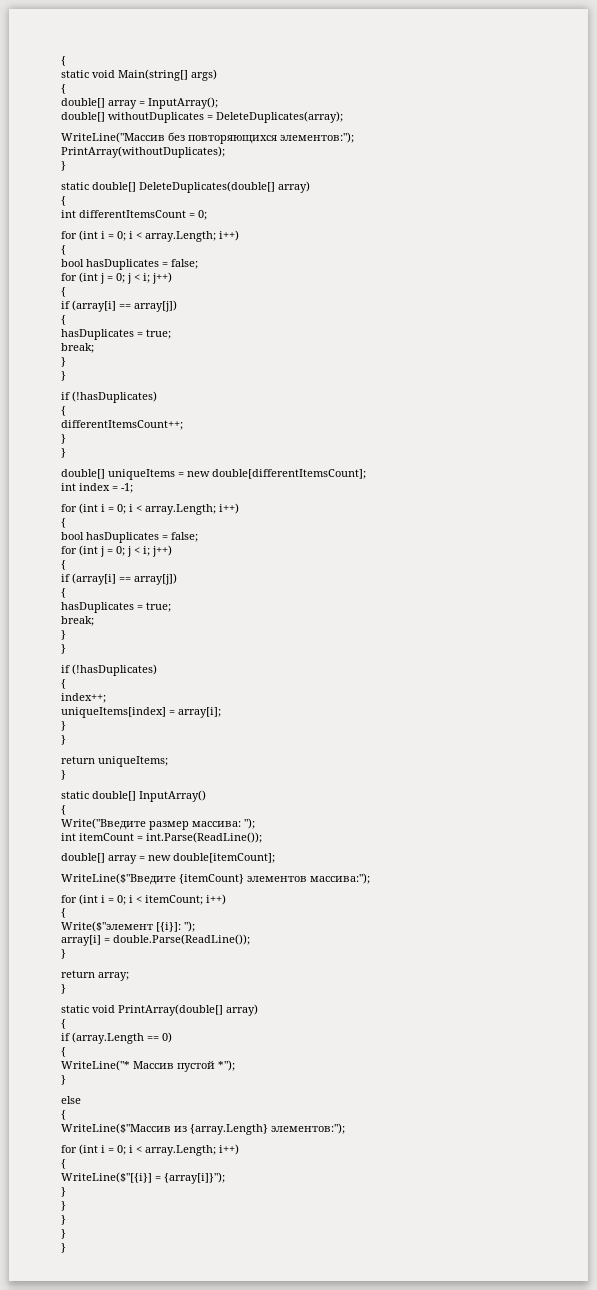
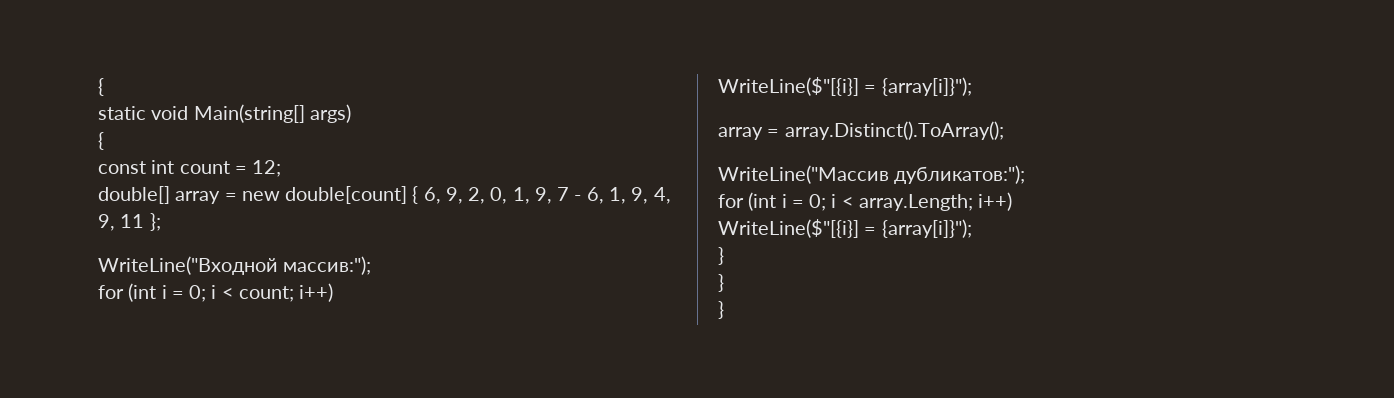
[61,97,218,109] [61,111,343,123] [61,132,354,144] [61,146,225,158] [61,161,66,171] [61,181,310,193] [61,196,66,206] [61,210,207,220] [61,230,239,242] [61,245,66,255] [61,259,198,270] [61,272,172,284] [61,287,66,297] [61,300,177,312] [61,315,66,325] [61,329,171,340] [61,343,94,353] [61,357,66,367] [61,371,66,381] [61,391,157,403] [61,406,66,416] [61,420,183,430] [61,434,66,444] [61,448,66,458] [61,469,366,480] [61,483,133,493] [61,503,239,515] [61,518,66,528] [61,532,198,543] [61,545,172,557] [61,560,66,570] [61,573,177,585] [61,588,66,598] [61,602,171,613] [61,616,94,626] [61,630,66,640] [61,644,66,654] [61,664,157,676] [61,679,66,689] [61,693,106,703] [61,707,221,718] [61,721,66,731] [61,735,66,745] [61,756,168,767] [61,770,66,780] [61,790,206,802] [61,805,66,815] [61,818,255,830] [61,832,262,843] [61,853,275,864] [61,873,370,885] [61,894,226,905] [61,908,66,918] [61,921,195,932] [61,934,250,946] [61,949,66,959] [61,970,129,981] [61,984,66,994] [61,1004,258,1016] [61,1019,66,1029] [61,1032,172,1044] [61,1047,66,1057] [61,1060,235,1072] [61,1075,66,1085] [61,1096,81,1104] [61,1110,66,1120] [61,1123,345,1135] [61,1144,239,1156] [61,1159,66,1169] double[] array = InputArray(); // double[] withoutDuplicates = DeleteDuplicates(array); // WriteLine("Массив без повторяющихся элементов:"); // PrintArray(withoutDuplicates); // } // static double[] DeleteDuplicates(double[] array) // { // int differentItemsCount = 0; // for (int i = 0; i < array.Length; i++) // { // bool hasDuplicates = false; // for (int j = 0; j < i; j++) // { // if (array[i] == array[j]) // { // hasDuplicates = true; // break; // } // } // if (!hasDuplicates) // { // differentItemsCount++; // } // } // double[] uniqueItems = new double[differentItemsCount]; // int index = -1; // for (int i = 0; i < array.Length; i++) // { // bool hasDuplicates = false; // for (int j = 0; j < i; j++) // { // if (array[i] == array[j]) // { // hasDuplicates = true; // break; // } // } // if (!hasDuplicates) // { // index++; // uniqueItems[index] = array[i]; // } // } // return uniqueItems; // } // static double[] InputArray() // { // Write("Введите размер массива: "); // int itemCount = int.Parse(ReadLine()); // double[] array = new double[itemCount]; // WriteLine($"Введите {itemCount} элементов массива:"); // for (int i = 0; i < itemCount; i++) // { // Write($"элемент [{i}]: "); // array[i] = double.Parse(ReadLine()); // } // return array; // } // static void PrintArray(double[] array) // { // if (array.Length == 0) // { // WriteLine("* Массив пустой *"); // } // else // { // WriteLine($"Массив из {array.Length} элементов:"); // for (int i = 0; i < array.Length; i++) // { -> [98,160,282,177] [98,186,671,204] [98,213,161,231] [98,256,372,275] [98,283,334,302] [718,77,972,96] [718,121,1004,140] [718,165,1026,184] [718,192,1013,211] const int count = 12; // double[] array = new double[count] { 6, 9, 2, 0, 1, 9, 7 - 6, 1, 9, 4, 9, 11 }; // WriteLine("Входной массив:"); // for (int i = 0; i < count; i++) // WriteLine($"[{i}] = {array[i]}"); // array = array.Distinct().ToArray(); // WriteLine("Массив дубликатов:"); // for (int i = 0; i < array.Length; i++)
[61,1229,66,1239] [61,1243,66,1253] // } // } -> (724, 310) none

